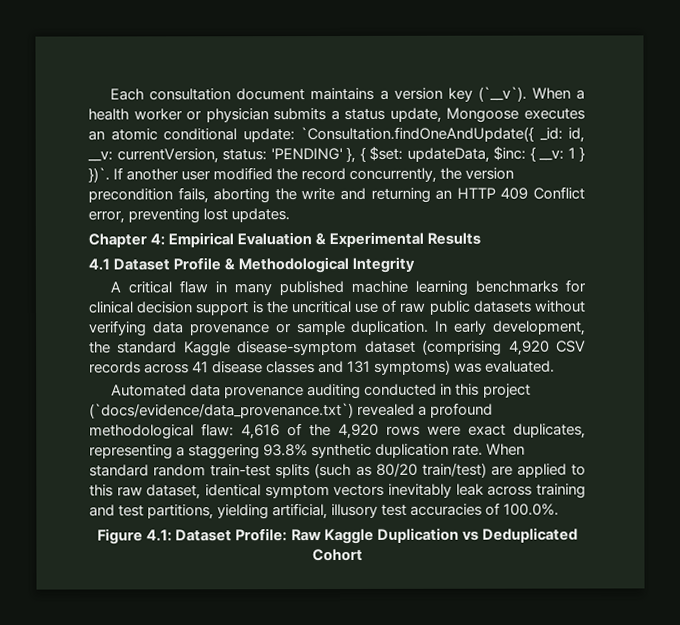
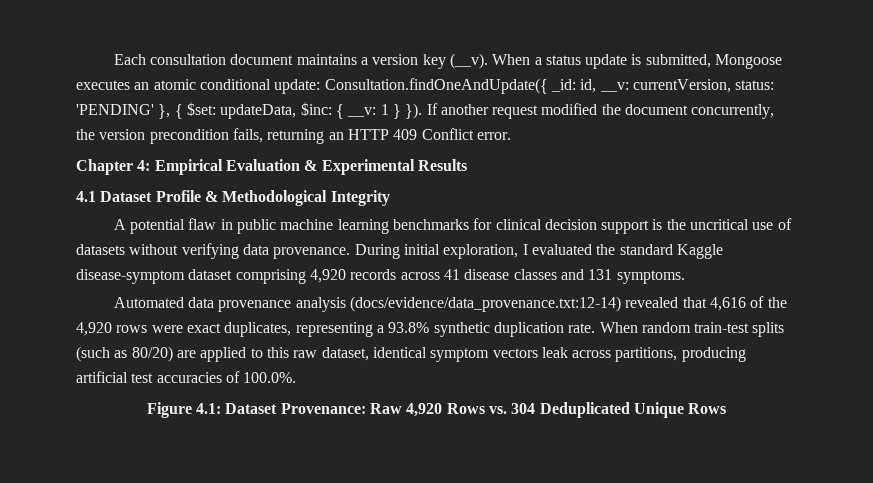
[477,86,527,102] (`__v`). -> [449,53,488,69] (__v).
[88,107,442,123] health worker or physician submits a status update, -> [545,54,711,69] status update is submitted,
[300,126,534,143] `Consultation.findOneAndUpdate({ -> [324,78,548,94] Consultation.findOneAndUpdate({
[88,167,110,183] })`. -> [405,103,423,119] }).
[181,170,212,181] user -> [492,105,539,119] request
[301,167,347,181] record -> [625,104,689,115] document
[213,187,366,204] aborting the write and -> (263, 135) none
[88,208,291,224] error, preventing lost updates. -> [476,132,511,140] error.
[128,281,173,294] critical -> [129,219,185,234] potential
[234,280,345,296] many published -> [236,219,276,234] public
[399,300,471,315] raw public -> (792, 224) none
[189,320,586,336] provenance or sample duplication. In early development, -> [273,244,592,259] provenance. During initial exploration, I evaluated
[422,339,587,356] (comprising 4,920 CSV -> [235,269,346,284] comprising 4,920
[374,359,556,375] symptoms) was evaluated. -> [616,270,685,284] symptoms.
[307,383,531,400] [89,402,494,419] [89,423,234,440] auditing conducted in this project (`docs/evidence/data_provenance.txt`) revealed a profound methodological flaw: -> [295,296,707,312] analysis (docs/evidence/data_provenance.txt:12-14) revealed that
[188,444,261,460] staggering -> (384, 329) none
[89,464,149,477] standard -> (638, 327) none
[375,462,487,478] 80/20 train/test) -> [131,346,173,362] 80/20)
[388,483,452,498] inevitably -> (538, 353) none
[536,483,586,499] [89,503,379,520] training and test partitions, yielding artificial, illusory -> [615,347,746,362] [76,371,128,383] partitions, producing artificial
[235,527,578,545] [312,548,363,562] Profile: Raw Kaggle Duplication vs Deduplicated Cohort -> [280,402,727,418] Provenance: Raw 4,920 Rows vs. 304 Deduplicated Unique Rows

